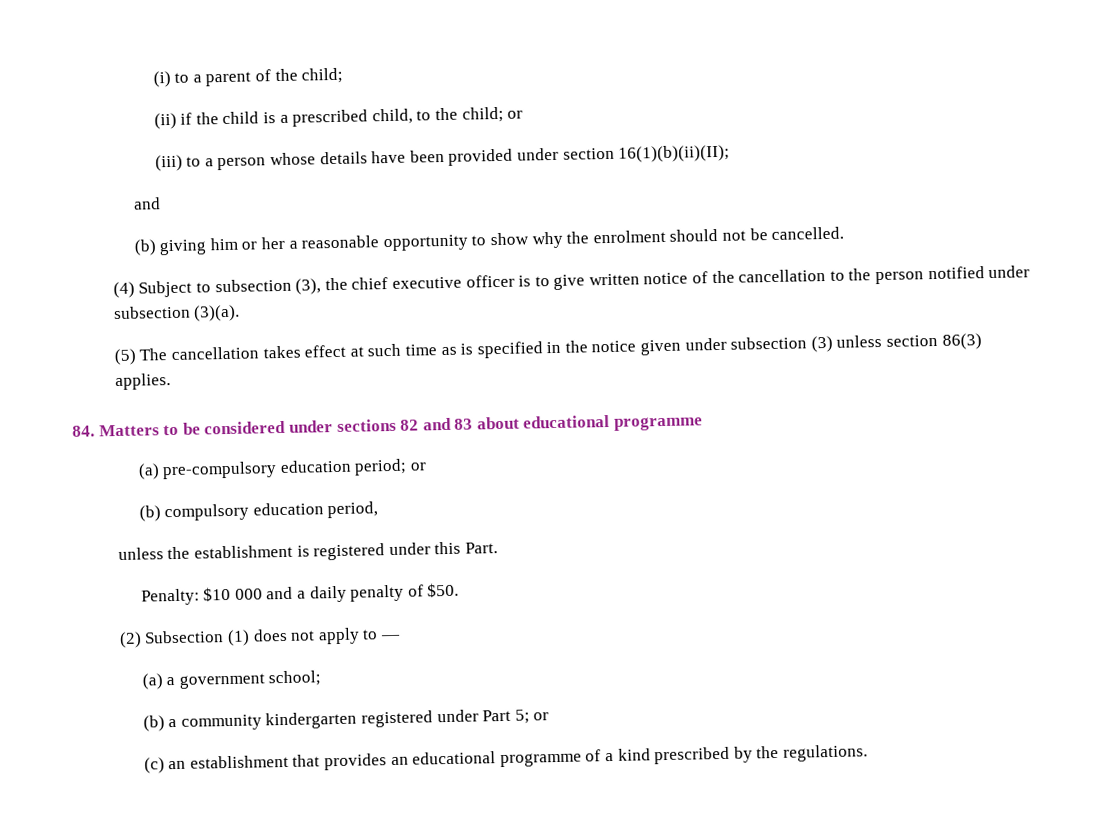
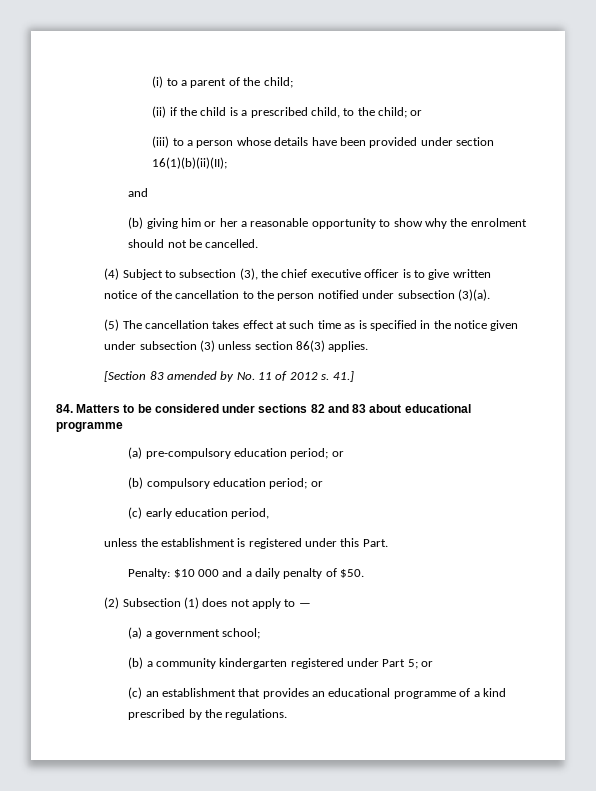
(171, 382) none -> [104,371,354,382] // [Section 83 amended by No. 11 of 2012 s. 41.]
(324, 509) none -> [269,478,323,489] [128,507,228,519] period; or // (c) early education

